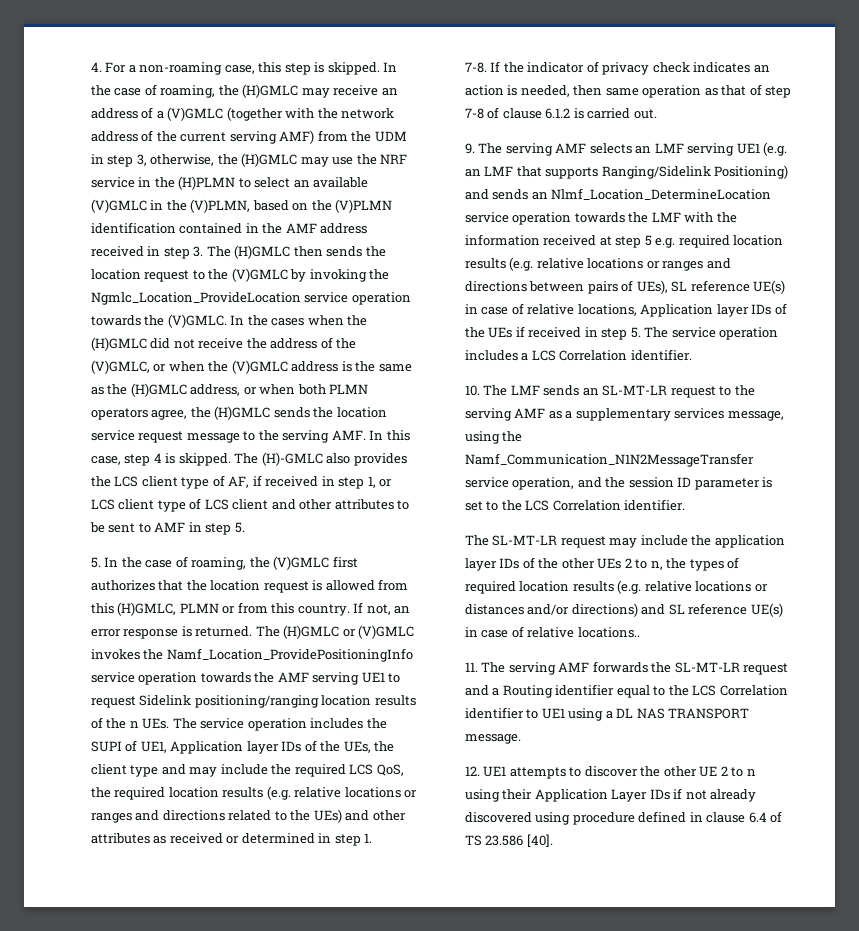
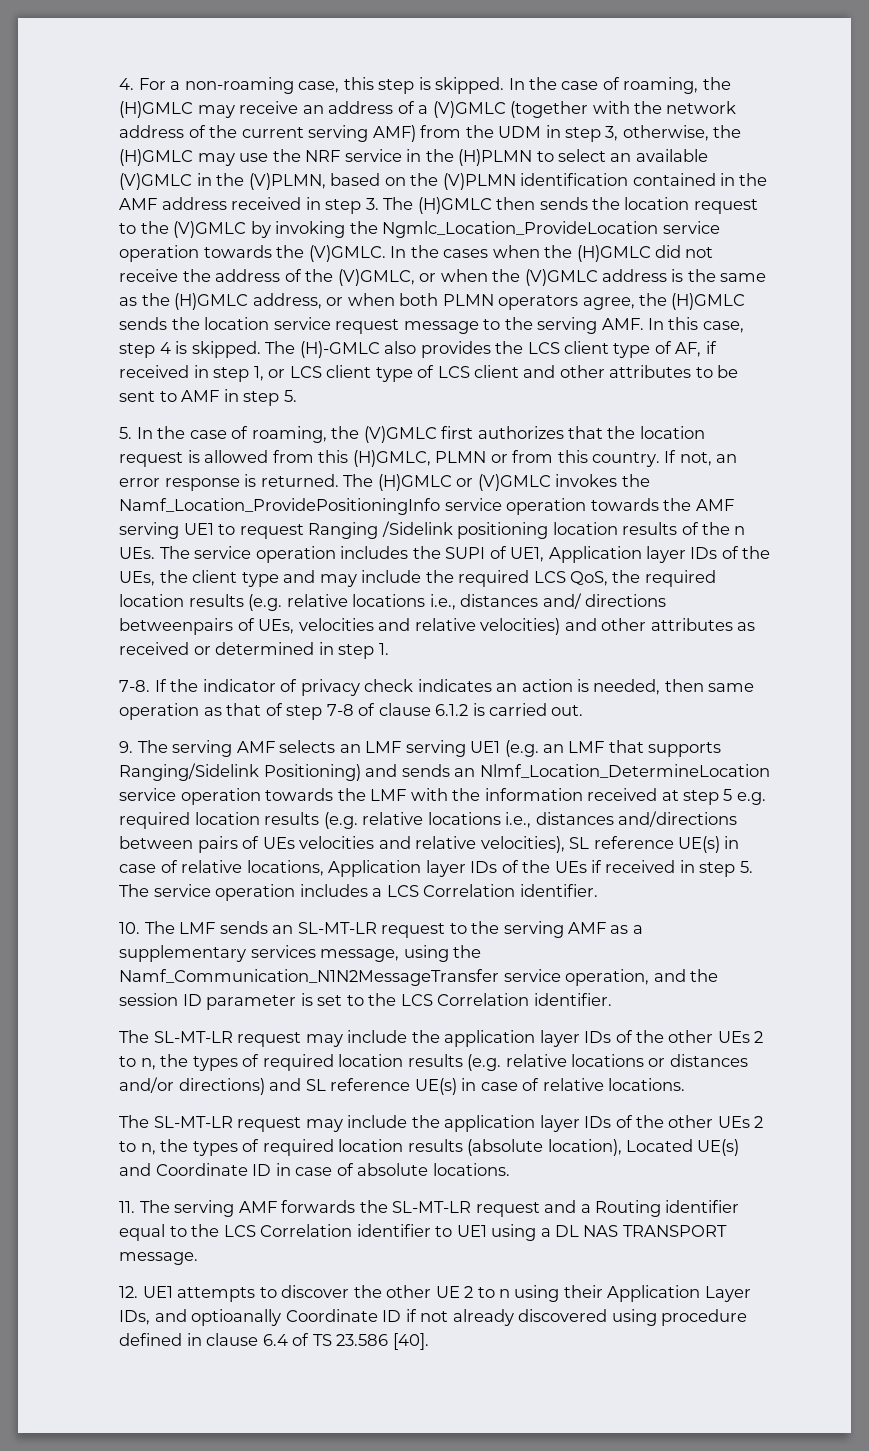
[139,695,319,708] Sidelink positioning/ranging -> [308,521,549,539] Ranging /Sidelink positioning
[404,790,418,798] [90,809,342,823] or ranges and directions related to the UEs) -> [429,593,667,610] [119,618,561,635] i.e., distances and/ directions betweenpairs of UEs, velocities and relative velocities)
[646,258,731,271] [464,280,668,294] or ranges and directions between pairs of UEs), -> [505,811,738,828] [119,836,565,853] i.e., distances and/directions between pairs of UEs velocities and relative velocities),
[577,627,640,638] locations.. -> [608,1078,686,1091] [119,1115,764,1132] [119,1139,740,1156] [119,1163,510,1176] locations. // The SL-MT-LR request may include the application layer IDs of the other UEs 2 to n, the types of required location results (absolute location), Located UE(s) and Coordinate ID in case of absolute locations.
[649,789,670,800] IDs -> [119,1309,402,1326] IDs, and optioanally Coordinate ID

